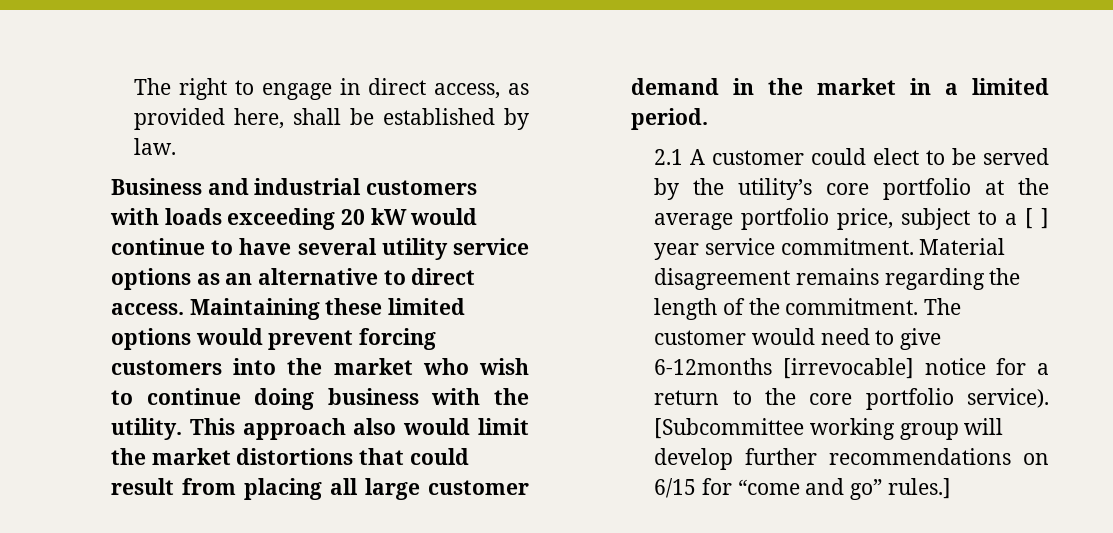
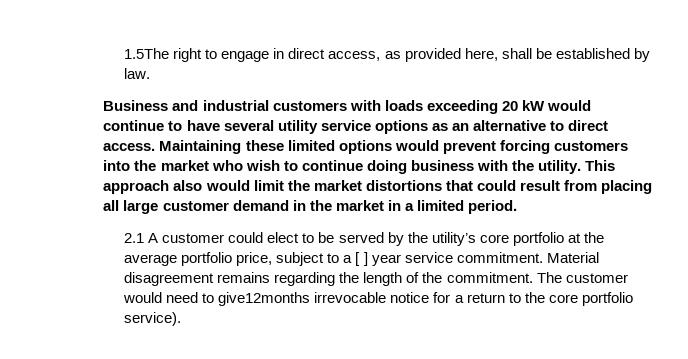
[134,78,172,95] The -> [124,48,170,59] 1.5The
[900,328,942,350] [654,358,915,379] give 6-12months [irrevocable] -> [218,292,387,306] give12months irrevocable
[654,418,1004,440] [654,448,1049,470] [654,478,951,500] [Subcommittee working group will develop further recommendations on 6/15 for “come and go” rules.] -> (182, 319) none

